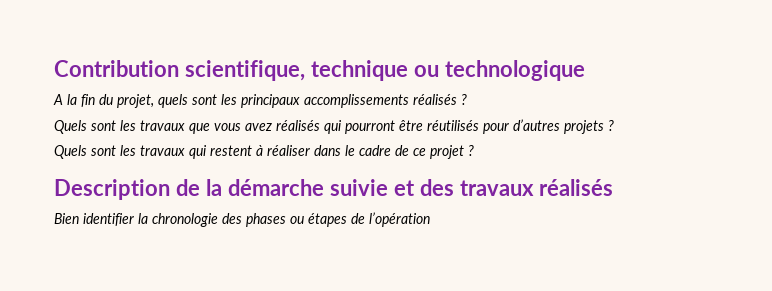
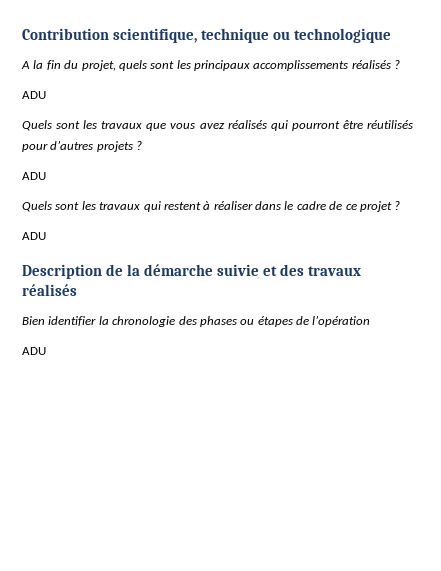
(467, 99) none -> [22,91,46,99] // ADU
(614, 125) none -> [22,172,46,180] // ADU
(474, 150) none -> [22,232,46,240] // ADU
(430, 219) none -> [22,347,46,355] // ADU

